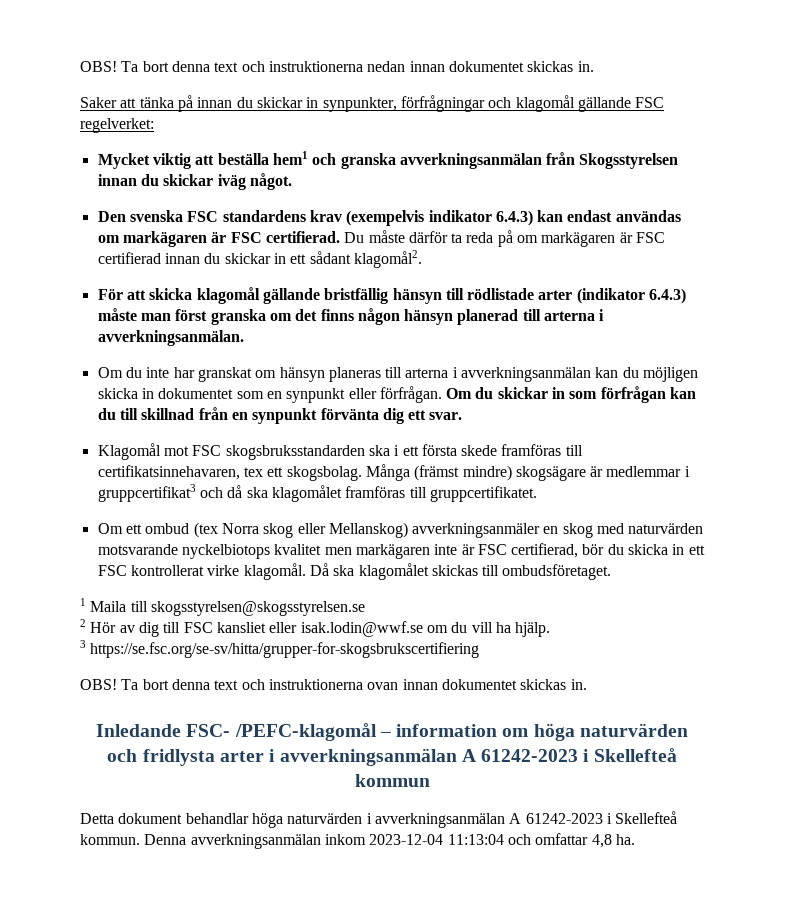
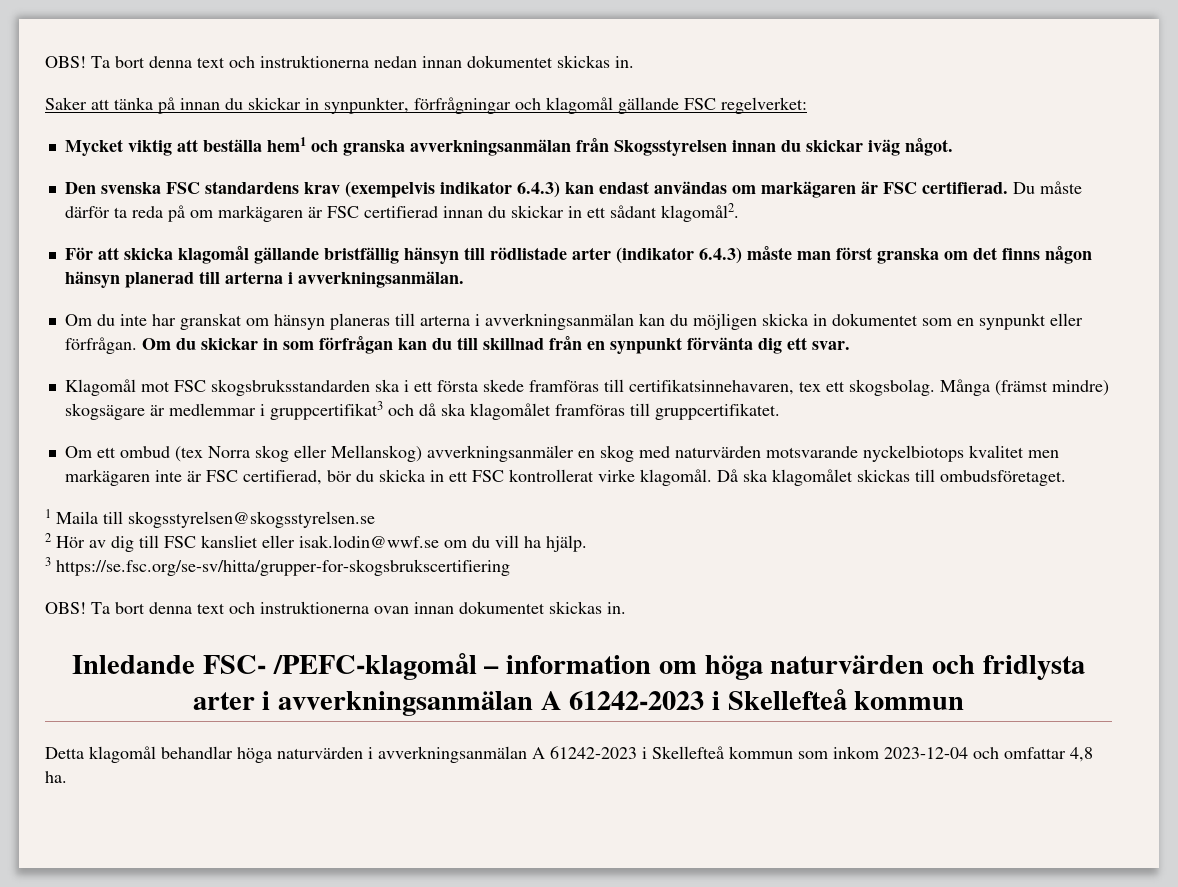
[118,813,183,824] dokument -> [89,746,156,763] klagomål
[80,834,321,849] kommun. Denna avverkningsanmälan -> [729,746,828,759] kommun som
[447,834,504,845] 11:13:04 -> (968, 753) none

